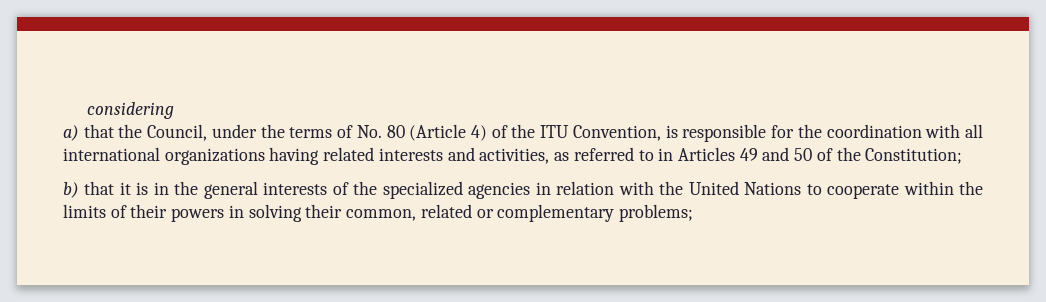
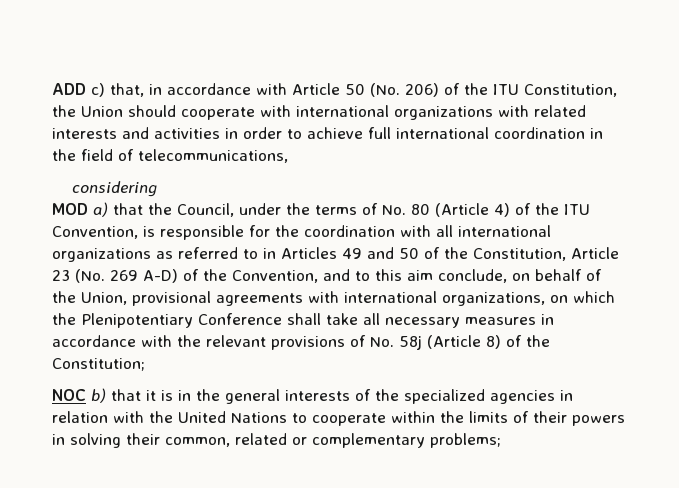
(87, 110) none -> [52,83,617,97] [52,105,586,120] [52,127,603,139] [52,149,288,163] ADD c) that, in accordance with Article 50 (No. 206) of the ITU Constitution, the Union should cooperate with international organizations with related interests and activities in order to achieve full international coordination in the field of telecommunications, //
(175, 110) none -> [52,203,88,215] MOD
[269,147,550,165] having related interests and activities, -> (151, 255) none
(861, 154) none -> [473,247,619,261] [52,269,602,283] [52,291,615,306] [52,313,554,328] [52,335,550,350] Constitution, Article 23 (No. 269 A-D) of the Convention, and to this aim conclude, on behalf of the Union, provisional agreements with international organizations, on which the Plenipotentiary Conference shall take all necessary measures in accordance with the relevant provisions of No. 58j (Article 8) of the
(963, 156) none -> [52,389,86,401] NOC

